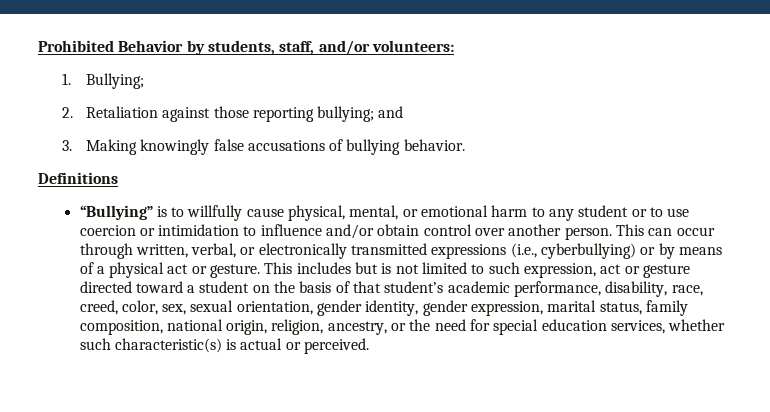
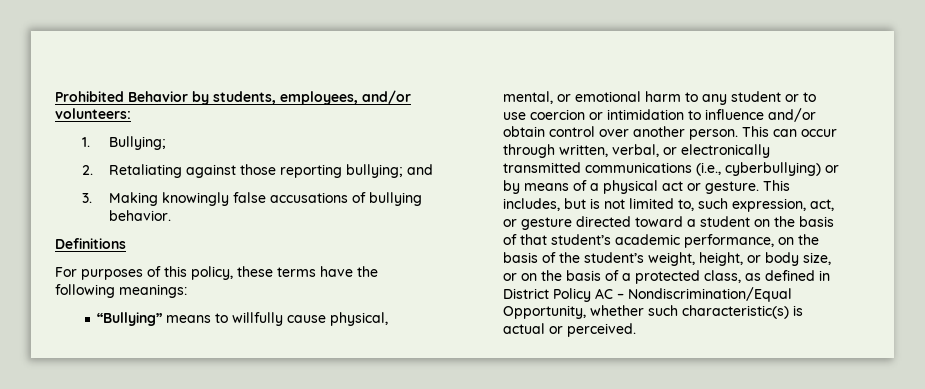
[279,41,315,55] staff, -> [280,91,358,105] employees,
[85,106,158,118] Retaliation -> [108,164,182,178] Retaliating
(118, 178) none -> [55,266,378,280] [55,284,187,298] // For purposes of this policy, these terms have the following meanings:
[156,206,167,217] is -> [166,315,212,323] means
[431,244,507,259] expressions -> [585,162,693,173] communications
[296,262,351,274] includes -> [503,198,561,211] includes,
[471,264,485,274] to -> [678,199,695,211] to,
[600,264,622,274] act -> [810,199,835,211] act,
[605,281,703,297] [79,300,689,316] [79,319,666,335] disability, race, creed, color, sex, sexual orientation, gender identity, gender expression, marital status, family composition, national origin, religion, ancestry, or the need for special education services, -> [778,234,820,245] [503,252,832,266] [503,270,831,284] [503,287,793,302] [503,305,587,319] on the basis of the student’s weight, height, or body size, or on the basis of a protected class, as defined in District Policy AC – Nondiscrimination/Equal Opportunity,

